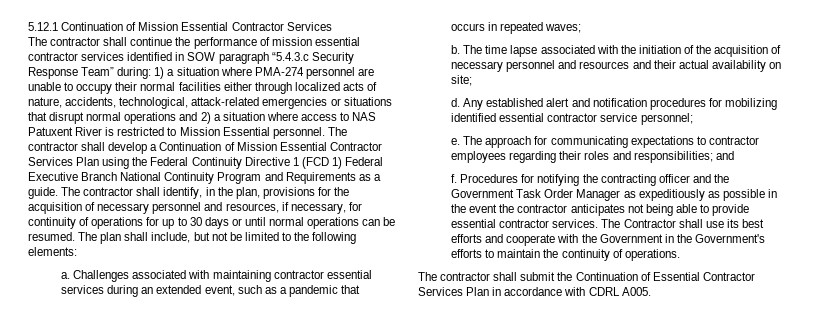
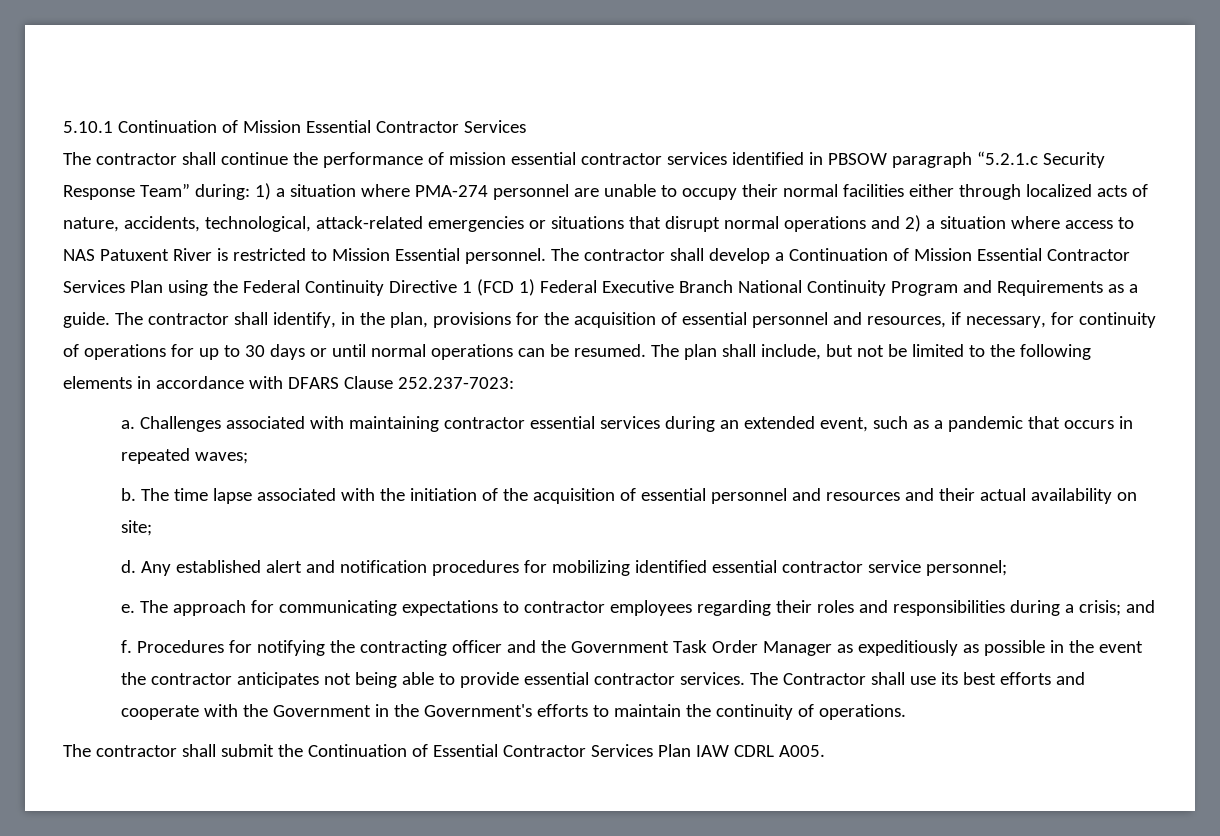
[28,22,58,31] 5.12.1 -> [63,121,113,133] 5.10.1
[187,52,309,64] SOW paragraph “5.4.3.c -> [827,151,1038,168] PBSOW paragraph “5.2.1.c
[97,203,150,214] necessary -> [681,312,747,325] essential
[28,247,77,256] elements: -> [63,376,514,389] elements in accordance with DFARS Clause 252.237-7023:
[451,61,504,72] necessary -> [640,488,706,501] essential
[633,151,713,163] responsibilities; -> [892,600,1121,616] responsibilities during a crisis;
[492,287,586,296] in accordance with -> [695,745,729,757] IAW

